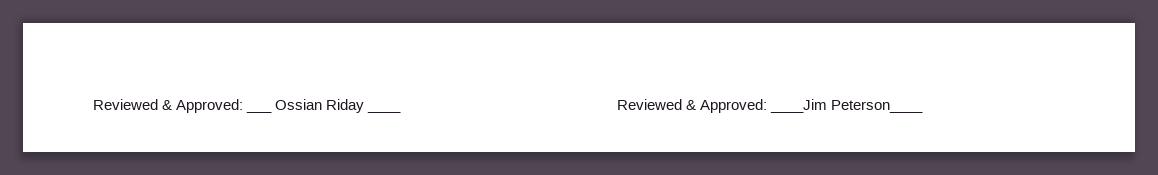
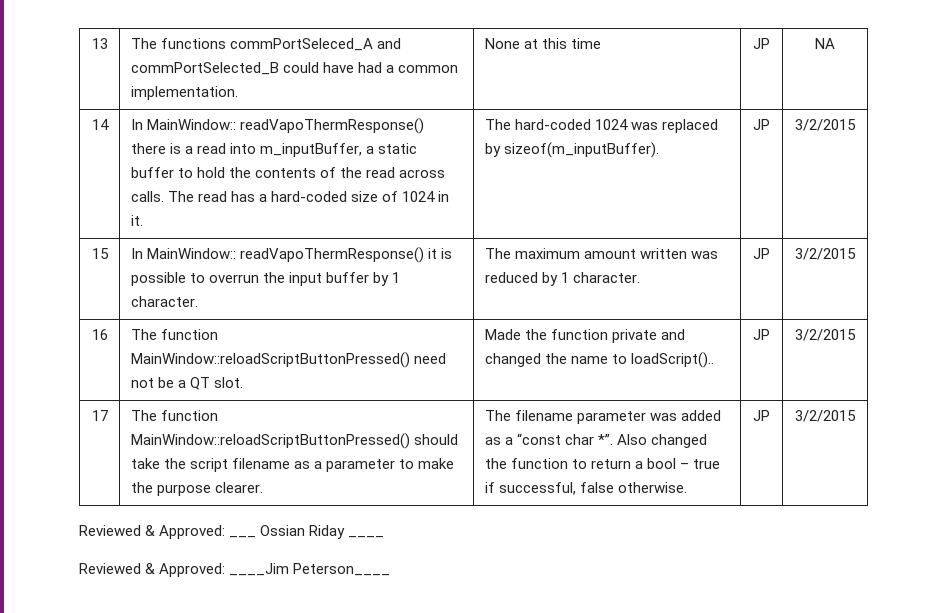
(93, 104) none -> [91,38,108,49] [130,38,402,51] [130,62,459,75] [130,86,238,100] [484,38,602,49] [753,38,770,49] [815,38,835,49] [91,119,109,130] [130,118,424,134] [130,143,418,157] [130,167,446,178] [130,191,450,202] [130,215,143,226] [484,119,719,133] [484,142,659,158] [753,119,770,130] [795,119,856,131] [91,248,109,259] [130,247,453,263] [130,272,401,286] [130,296,198,307] [484,248,719,259] [484,272,641,286] [753,248,770,259] [795,248,856,260] [91,329,108,340] [130,329,218,340] [130,352,446,368] [130,377,244,390] [484,329,686,343] [484,352,715,368] [753,329,770,340] [795,329,856,341] [91,410,108,421] [130,410,218,421] [130,433,458,449] [130,458,455,472] [130,482,263,496] [484,410,722,424] [484,433,708,448] [484,458,721,469] [484,482,688,495] [753,410,770,421] [795,410,856,422] 13 | The functions commPortSeleced_A and commPortSelected_B could have had a common implementation. | None at this time | JP | NA // 14 | In MainWindow:: readVapoThermResponse() there is a read into m_inputBuffer, a static buffer to hold the contents of the read across calls. The read has a hard-coded size of 1024 in it. | The hard-coded 1024 was replaced by sizeof(m_inputBuffer). | JP | 3/2/2015 // 15 | In MainWindow:: readVapoThermResponse() it is possible to overrun the input buffer by 1 character. | The maximum amount written was reduced by 1 character. | JP | 3/2/2015 // 16 | The function MainWindow::reloadScriptButtonPressed() need not be a QT slot. | Made the function private and changed the name to loadScript().. | JP | 3/2/2015 // 17 | The function MainWindow::reloadScriptButtonPressed() should take the script filename as a parameter to make the purpose clearer. | The filename parameter was added as a “const char *”. Also changed the function to return a bool – true if successful, false otherwise. | JP | 3/2/2015 //

